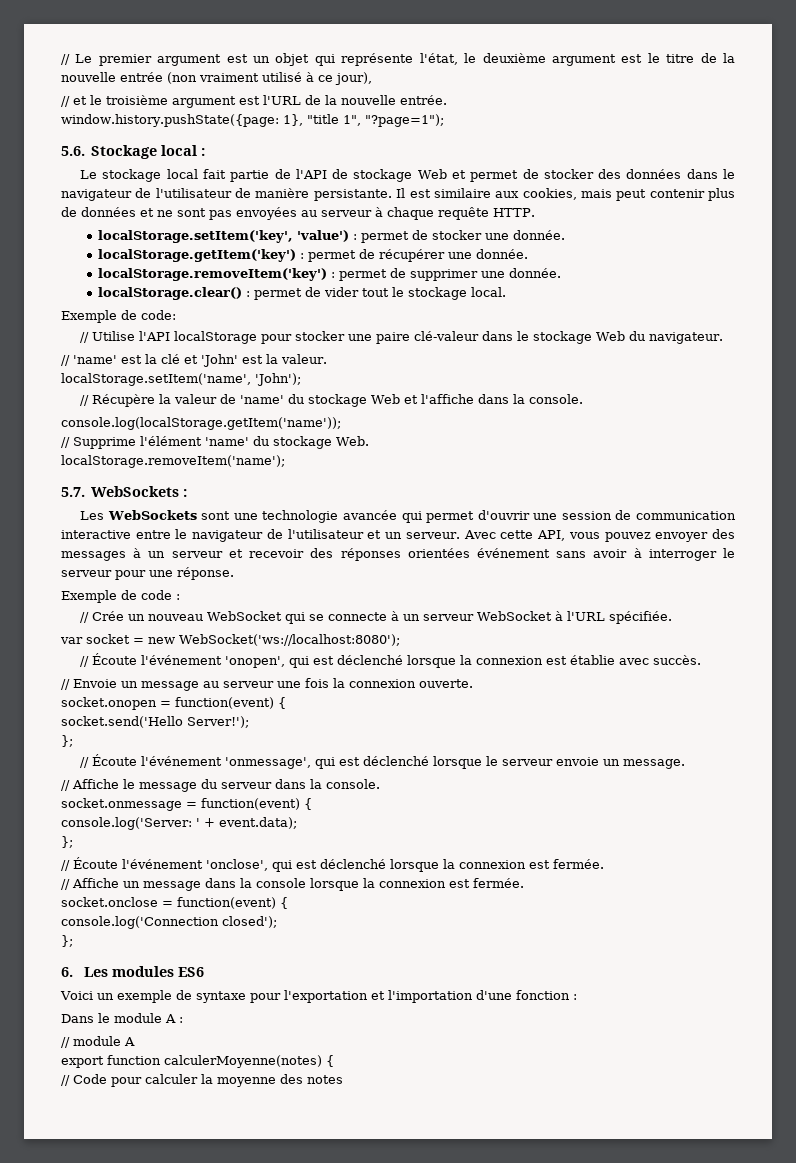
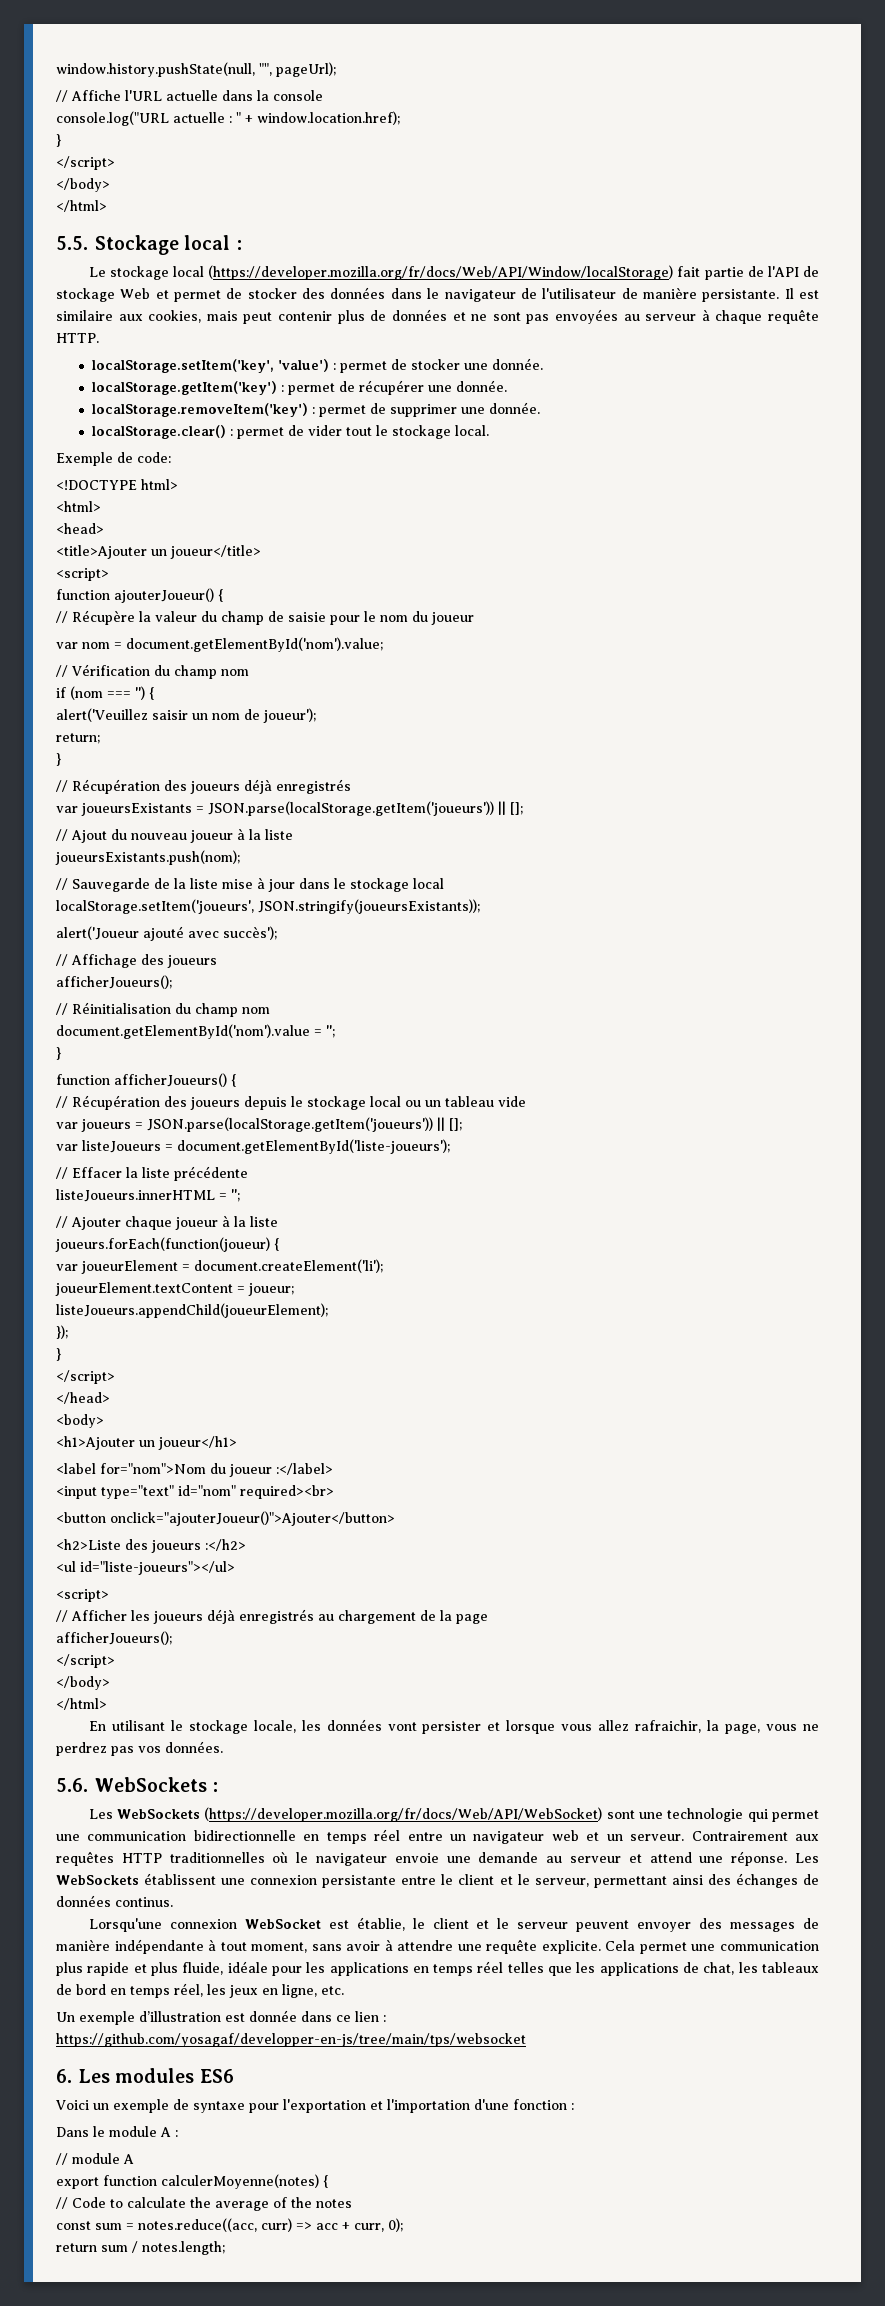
[61,53,735,66] [61,72,372,85] [61,95,447,108] [61,114,444,127] [61,146,85,156] // Le premier argument est un objet qui représente l'état, le deuxième argument est le titre de la nouvelle entrée (non vraiment utilisé à ce jour), // // et le troisième argument est l'URL de la nouvelle entrée. // window.history.pushState({page: 1}, "title 1", "?page=1"); // 5.6. -> [56,62,336,77] [56,90,323,102] [56,111,400,126] [56,134,61,147] [56,156,115,170] [56,178,110,192] [56,200,107,212] [56,236,88,250] window.history.pushState(null, "", pageUrl); // // Affiche l'URL actuelle dans la console // console.log("URL actuelle : " + window.location.href); // } // </script> // </body> // </html> // 5.5.
(198, 174) none -> [208,265,674,280] (https://developer.mozilla.org/fr/docs/Web/API/Window/localStorage)
[80,331,724,344] [61,354,327,367] [61,373,301,386] [80,394,584,407] [61,417,341,430] [61,436,369,449] [61,455,285,468] [61,487,85,497] // Utilise l'API localStorage pour stocker une paire clé-valeur dans le stockage Web du navigateur. // // 'name' est la clé et 'John' est la valeur. // localStorage.setItem('name', 'John'); // // Récupère la valeur de 'name' du stockage Web et l'affiche dans la console. // console.log(localStorage.getItem('name')); // // Supprime l'élément 'name' du stockage Web. // localStorage.removeItem('name'); // 5.7. -> [56,479,178,490] [56,501,101,512] [56,523,104,534] [56,545,261,559] [56,568,109,581] [56,588,224,603] [56,610,474,625] [56,637,383,652] [56,664,249,679] [56,686,155,700] [56,708,316,723] [56,733,100,744] [56,753,61,766] [56,779,351,794] [56,801,523,816] [56,828,293,843] [55,850,240,865] [56,877,444,892] [56,899,480,914] [56,926,277,941] [56,954,217,968] [56,975,172,989] [56,1002,270,1017] [56,1024,335,1039] [56,1047,61,1060] [56,1073,237,1087] [56,1095,526,1110] [56,1117,462,1132] [56,1139,450,1154] [56,1166,248,1181] [56,1189,240,1202] [56,1215,278,1230] [55,1237,280,1252] [56,1259,383,1274] [55,1282,294,1296] [56,1303,328,1318] [56,1325,68,1339] [56,1348,61,1361] [56,1370,115,1384] [56,1392,110,1404] [56,1414,104,1428] [56,1436,237,1450] [56,1463,333,1477] [56,1485,334,1499] [56,1511,395,1526] [56,1539,246,1553] [56,1561,235,1575] [56,1589,109,1602] [56,1609,488,1624] [56,1631,172,1645] [56,1654,115,1668] [56,1676,110,1690] [56,1698,107,1710] [88,1719,819,1734] [56,1741,223,1756] [56,1778,88,1792] <!DOCTYPE html> // <html> // <head> // <title>Ajouter un joueur</title> // <script> // function ajouterJoueur() { // // Récupère la valeur du champ de saisie pour le nom du joueur // var nom = document.getElementById('nom').value; // // Vérification du champ nom // if (nom === '') { // alert('Veuillez saisir un nom de joueur'); // return; // } // // Récupération des joueurs déjà enregistrés // var joueursExistants = JSON.parse(localStorage.getItem('joueurs')) || []; // // Ajout du nouveau joueur à la liste // joueursExistants.push(nom); // // Sauvegarde de la liste mise à jour dans le stockage local // localStorage.setItem('joueurs', JSON.stringify(joueursExistants)); // alert('Joueur ajouté avec succès'); // // Affichage des joueurs // afficherJoueurs(); // // Réinitialisation du champ nom // document.getElementById('nom').value = ''; // } // function afficherJoueurs() { // // Récupération des joueurs depuis le stockage local ou un tableau vide // var joueurs = JSON.parse(localStorage.getItem('joueurs')) || []; // var listeJoueurs = document.getElementById('liste-joueurs'); // // Effacer la liste précédente // listeJoueurs.innerHTML = ''; // // Ajouter chaque joueur à la liste // joueurs.forEach(function(joueur) { // var joueurElement = document.createElement('li'); // joueurElement.textContent = joueur; // listeJoueurs.appendChild(joueurElement); // }); // } // </script> // </head> // <body> // <h1>Ajouter un joueur</h1> // <label for="nom">Nom du joueur :</label> // <input type="text" id="nom" required><br> // <button onclick="ajouterJoueur()">Ajouter</button> // <h2>Liste des joueurs :</h2> // <ul id="liste-joueurs"></ul> // <script> // // Afficher les joueurs déjà enregistrés au chargement de la page // afficherJoueurs(); // </script> // </body> // </html> // En utilisant le stockage locale, les données vont persister et lorsque vous allez rafraichir, la page, vous ne perdrez pas vos données. // 5.6.
(197, 515) none -> [204,1807,603,1822] (https://developer.mozilla.org/fr/docs/Web/API/WebSocket)
[342,510,397,520] avancée -> (744, 1815) none
[477,510,737,520] [61,529,735,542] [61,548,735,561] [61,567,234,580] [61,590,180,603] [80,611,673,624] [60,634,400,646] [80,653,702,668] [61,678,473,691] [61,697,286,710] [61,716,249,728] [61,735,73,747] [80,754,686,769] [61,779,380,792] [61,798,312,811] [61,817,297,830] [61,836,73,848] [61,857,604,872] [61,878,524,891] [61,897,288,909] [61,916,277,929] [61,935,73,947] d'ouvrir une session de communication interactive entre le navigateur de l'utilisateur et un serveur. Avec cette API, vous pouvez envoyer des messages à un serveur et recevoir des réponses orientées événement sans avoir à interroger le serveur pour une réponse. // Exemple de code : // // Crée un nouveau WebSocket qui se connecte à un serveur WebSocket à l'URL spécifiée. // var socket = new WebSocket('ws://localhost:8080'); // // Écoute l'événement 'onopen', qui est déclenché lorsque la connexion est établie avec succès. // // Envoie un message au serveur une fois la connexion ouverte. // socket.onopen = function(event) { // socket.send('Hello Server!'); // }; // // Écoute l'événement 'onmessage', qui est déclenché lorsque le serveur envoie un message. // // Affiche le message du serveur dans la console. // socket.onmessage = function(event) { // console.log('Server: ' + event.data); // }; // // Écoute l'événement 'onclose', qui est déclenché lorsque la connexion est fermée. // // Affiche un message dans la console lorsque la connexion est fermée. // socket.onclose = function(event) { // console.log('Connection closed'); // }; -> [56,1829,820,1844] [56,1851,819,1866] [56,1873,820,1888] [56,1895,173,1907] [88,1917,819,1932] [56,1939,819,1954] [56,1961,819,1976] [56,1983,344,1998] [56,2010,386,2025] [56,2033,526,2047] une communication bidirectionnelle en temps réel entre un navigateur web et un serveur. Contrairement aux requêtes HTTP traditionnelles où le navigateur envoie une demande au serveur et attend une réponse. Les WebSockets établissent une connexion persistante entre le client et le serveur, permettant ainsi des échanges de données continus. // Lorsqu'une connexion WebSocket est établie, le client et le serveur peuvent envoyer des messages de manière indépendante à tout moment, sans avoir à attendre une requête explicite. Cela permet une communication plus rapide et plus fluide, idéale pour les applications en temps réel telles que les applications de chat, les tableaux de bord en temps réel, les jeux en ligne, etc. // Un exemple d’illustration est donnée dans ce lien : https://github.com/yosagaf/developper-en-js/tree/main/tps/websocket
[111,1074,343,1087] pour calculer la moyenne des notes -> [110,2197,352,2211] [56,2218,403,2232] [56,2241,225,2255] to calculate the average of the notes // const sum = notes.reduce((acc, curr) => acc + curr, 0); // return sum / notes.length;

